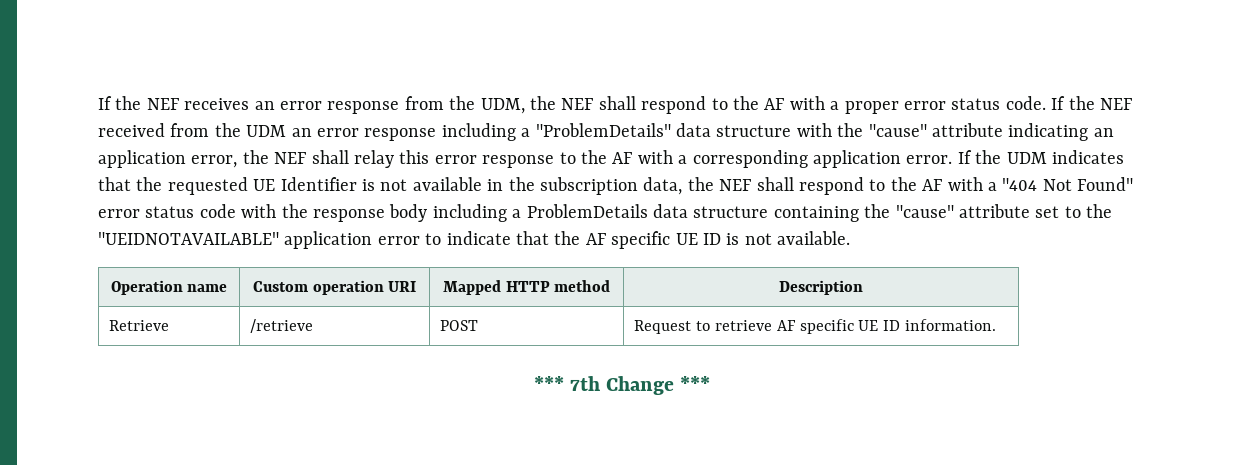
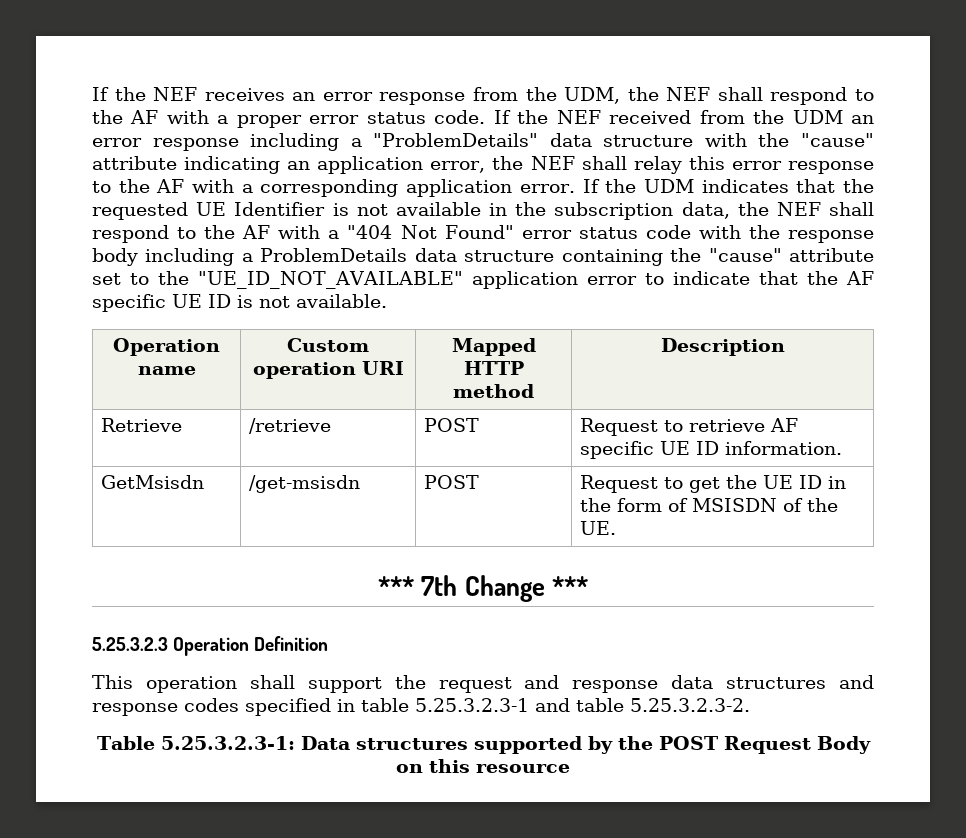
[98,232,279,245] "UEIDNOTAVAILABLE" -> [198,271,464,289] "UE_ID_NOT_AVAILABLE"
[533,376,711,395] // *** 7th Change *** -> [101,475,205,489] [249,475,361,493] [424,475,480,489] [580,475,847,493] [580,498,839,512] [580,521,617,535] [378,575,588,602] [92,636,329,656] [92,675,874,693] [92,698,750,716] [96,736,871,754] [396,759,570,773] // GetMsisdn | /get-msisdn | POST | Request to get the UE ID in the form of MSISDN of the UE. // *** 7th Change *** // 5.25.3.2.3 Operation Definition // This operation shall support the request and response data structures and response codes specified in table 5.25.3.2.3-1 and table 5.25.3.2.3-2. // Table 5.25.3.2.3-1: Data structures supported by the POST Request Body on this resource

